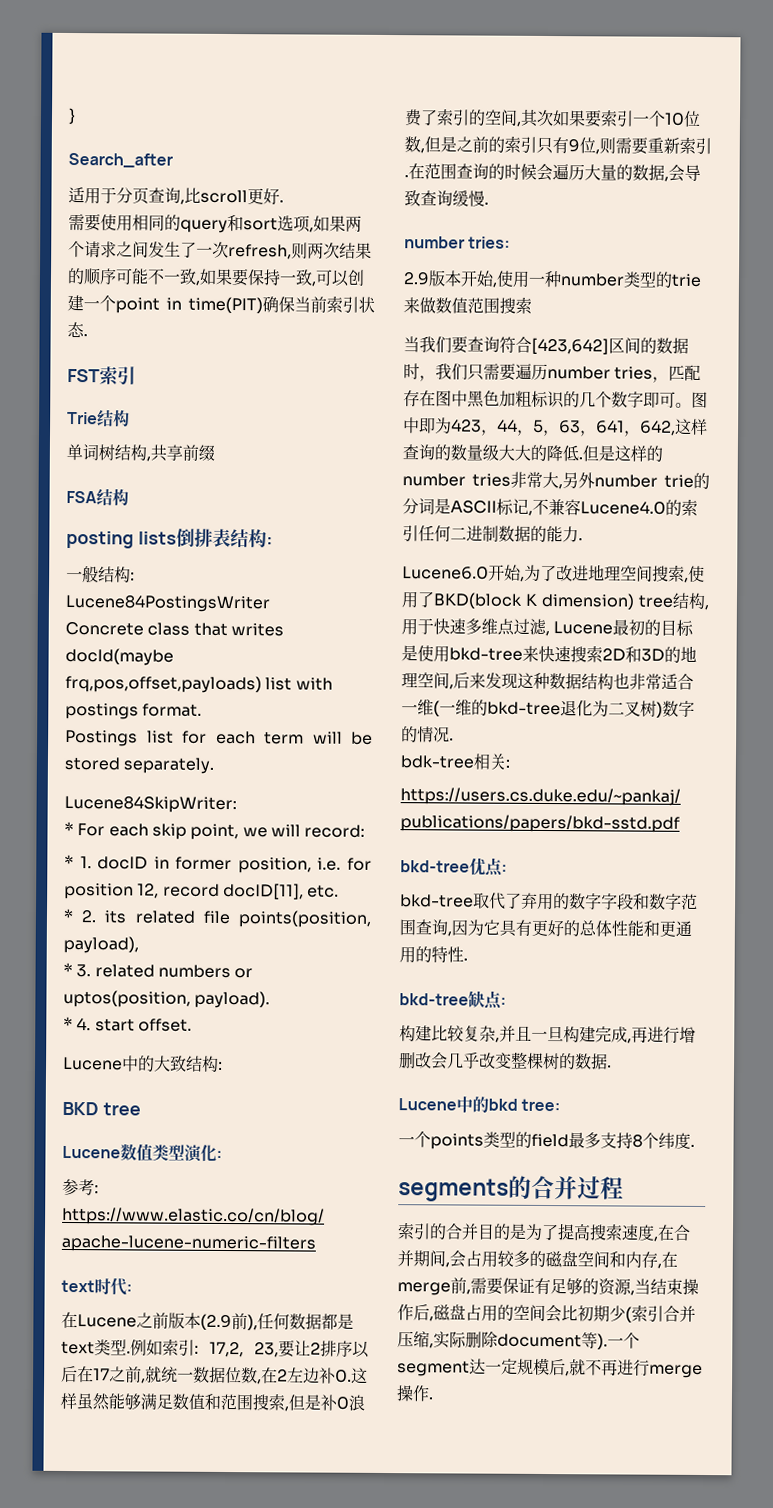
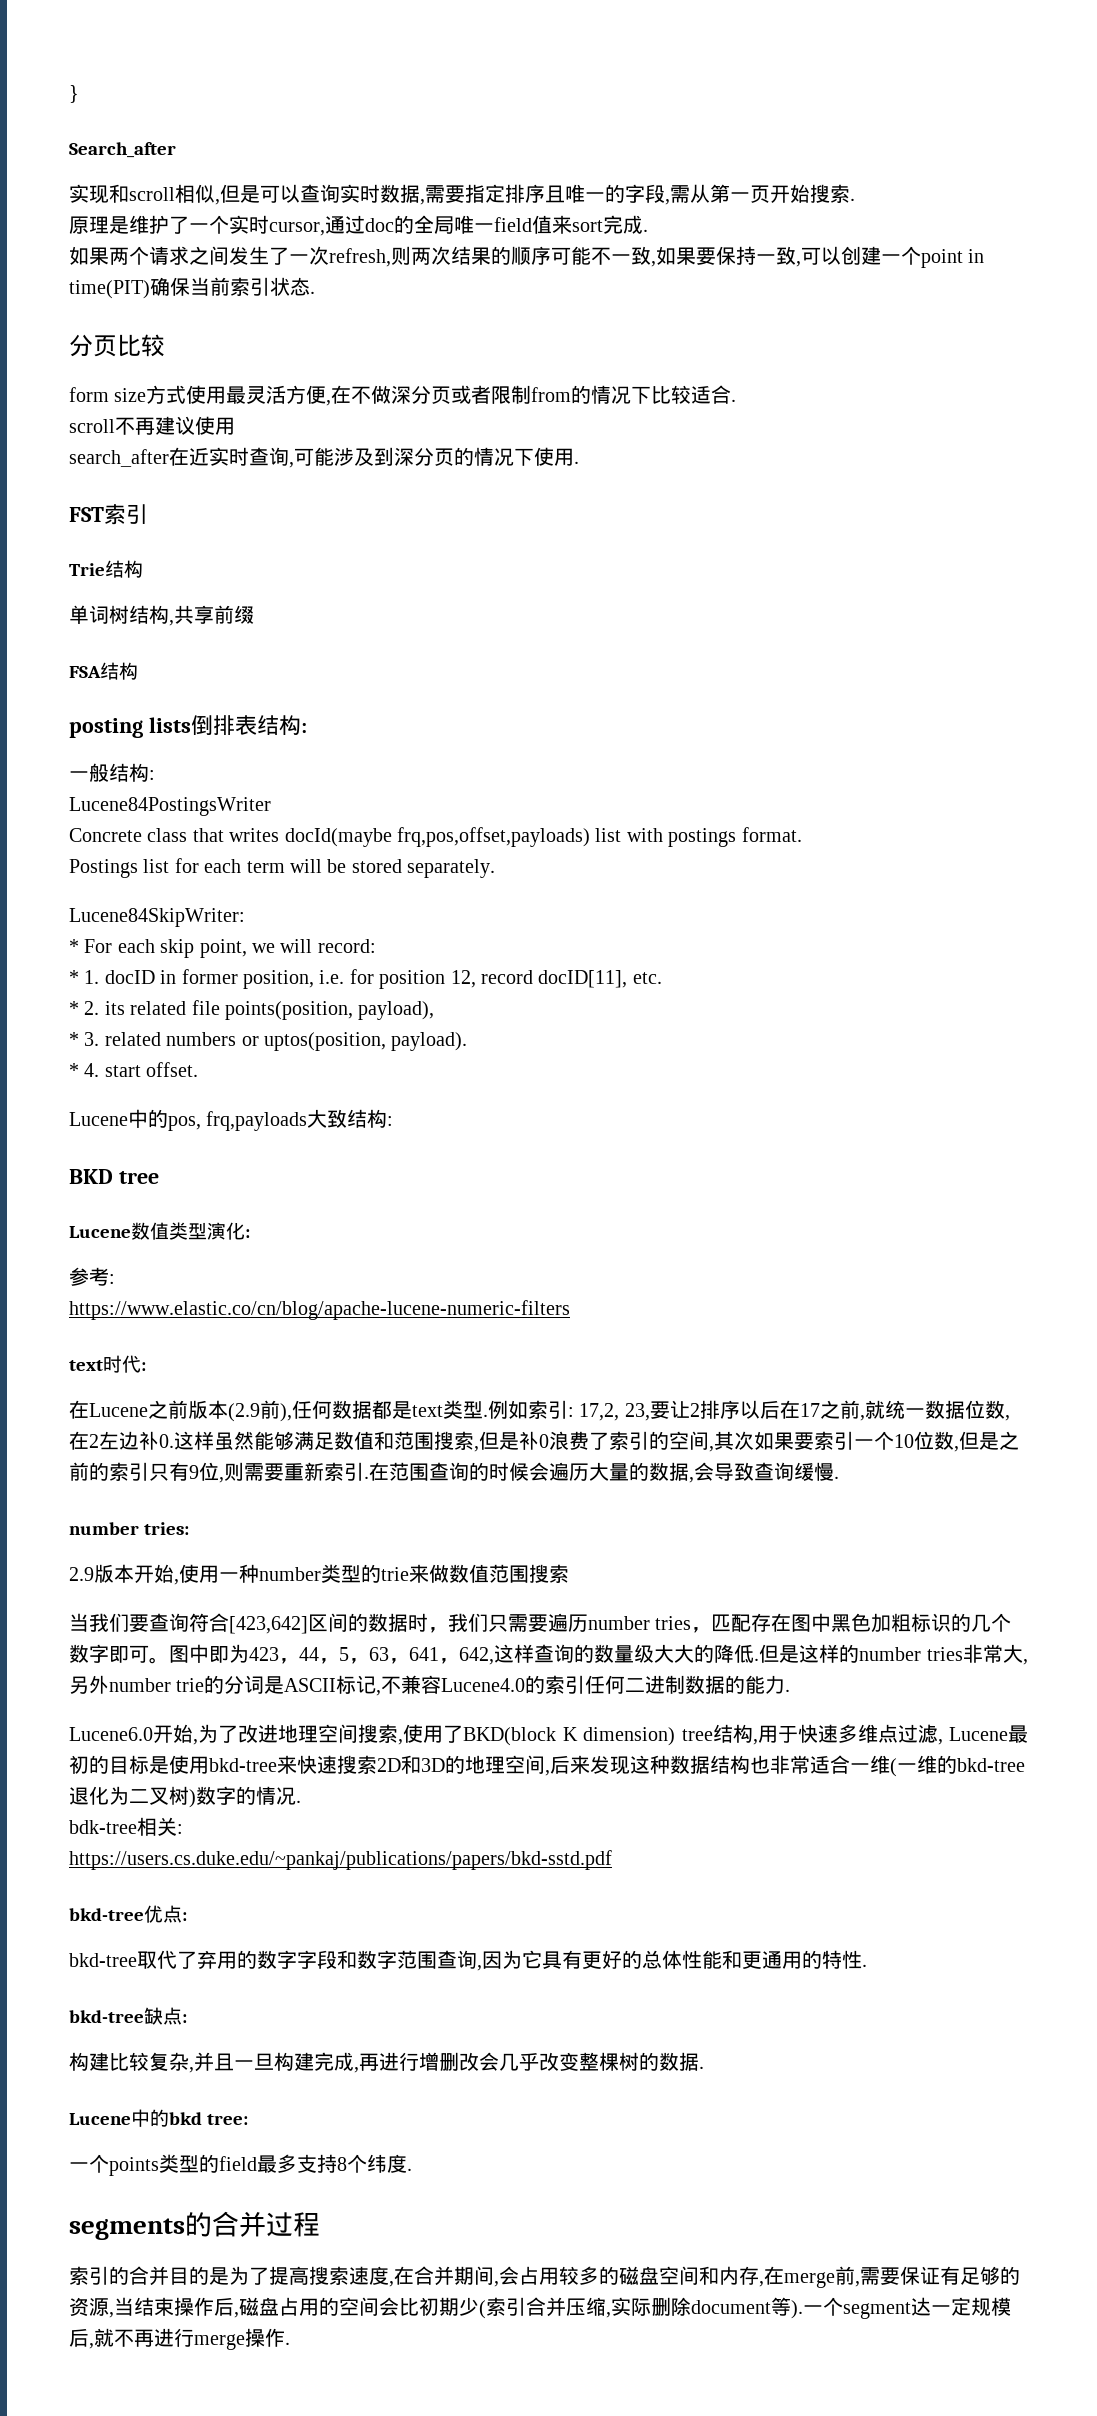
[68,186,284,205] [68,213,314,233] 适用于分页查询,比scroll更好. // 需要使用相同的query和sort选项, -> [69,184,855,205] [69,215,648,236] 实现和scroll相似,但是可以查询实时数据,需要指定排序且唯一的字段,需从第一页开始搜索. // 原理是维护了一个实时cursor,通过doc的全局唯一field值来sort完成. //
(88, 335) none -> [69,334,165,357] [69,385,737,406] [69,416,235,435] [69,447,579,468] // 分页比较 // form size方式使用最灵活方便,在不做深分页或者限制from的情况下比较适合. // scroll不再建议使用 // search_after在近实时查询,可能涉及到深分页的情况下使用.
(155, 1063) none -> [168,1111,308,1131] pos, frq,payloads

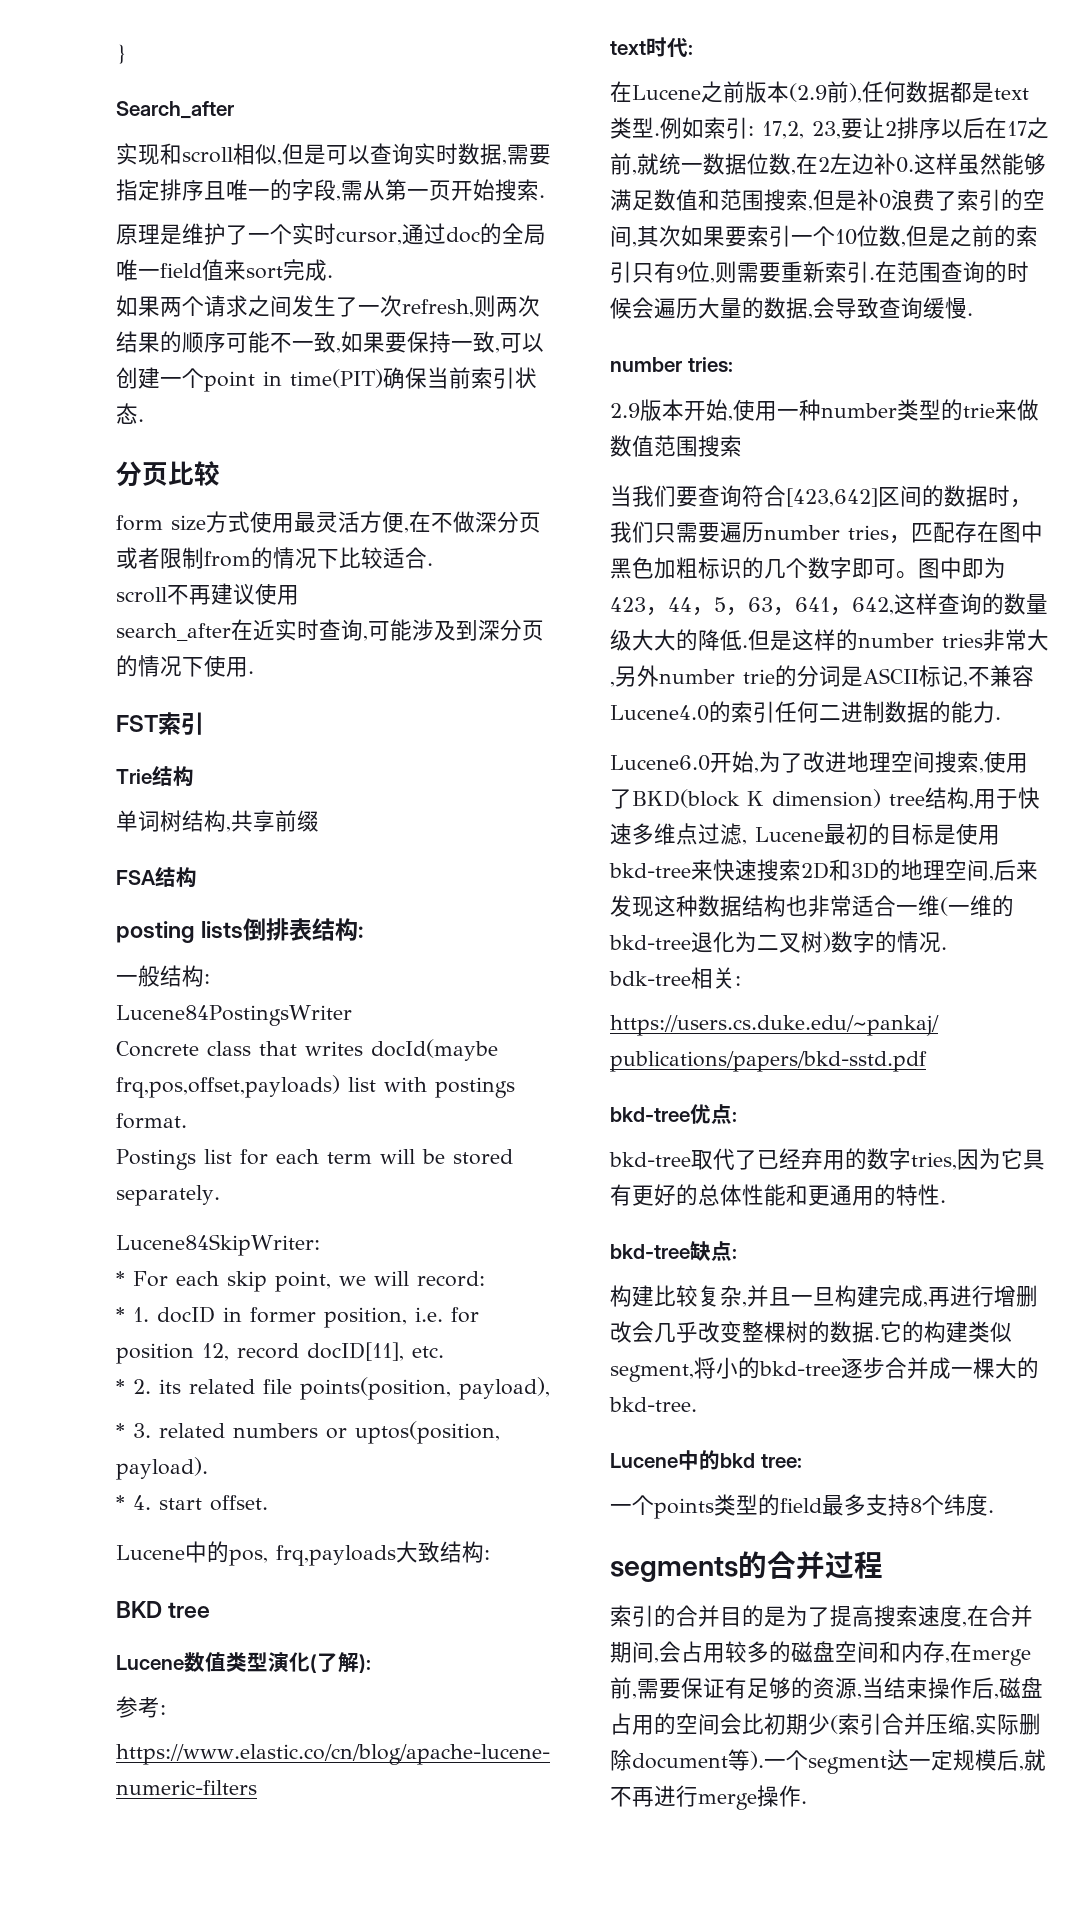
[245,1229,250,1238] : -> [310,1652,371,1673] (了解):
(197, 1960) none -> [757,1148,801,1169] 已经
[297,1950,482,1971] 字段和数字范围查询, -> [911,1152,957,1170] tries,
(704, 2067) none -> [880,1321,1012,1343] [610,1357,1039,1382] [609,1397,697,1412] 它的构建类似segment,将小的bkd-tree逐步合并成一棵大的bkd-tree.

